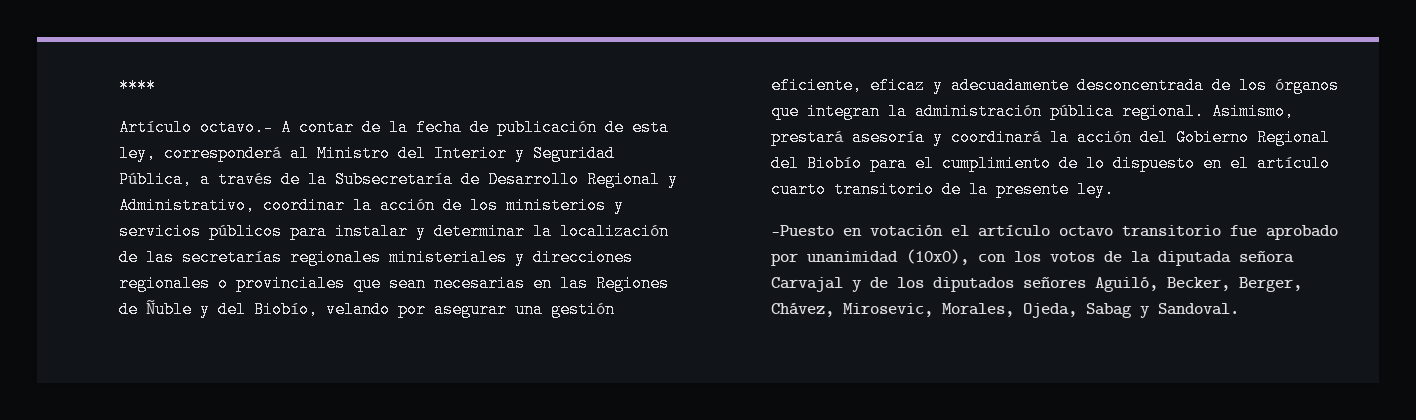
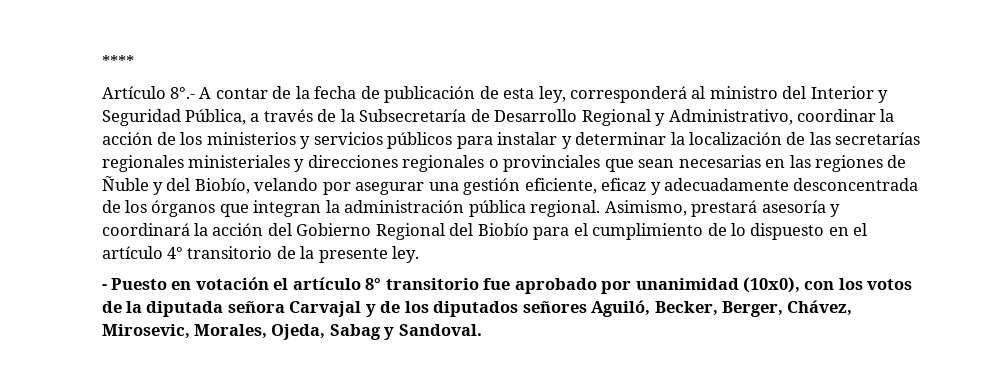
[200,119,274,136] octavo.- -> [169,87,195,99] 8°.-
[317,145,391,162] Ministro -> [709,86,778,99] ministro
[596,275,670,292] Regiones -> [814,155,883,172] regiones
[771,181,827,198] cuarto -> [166,247,183,259] 4°
[771,225,835,236] -Puesto -> [101,278,167,290] - Puesto
[1059,226,1114,237] octavo -> [365,278,382,290] 8°

